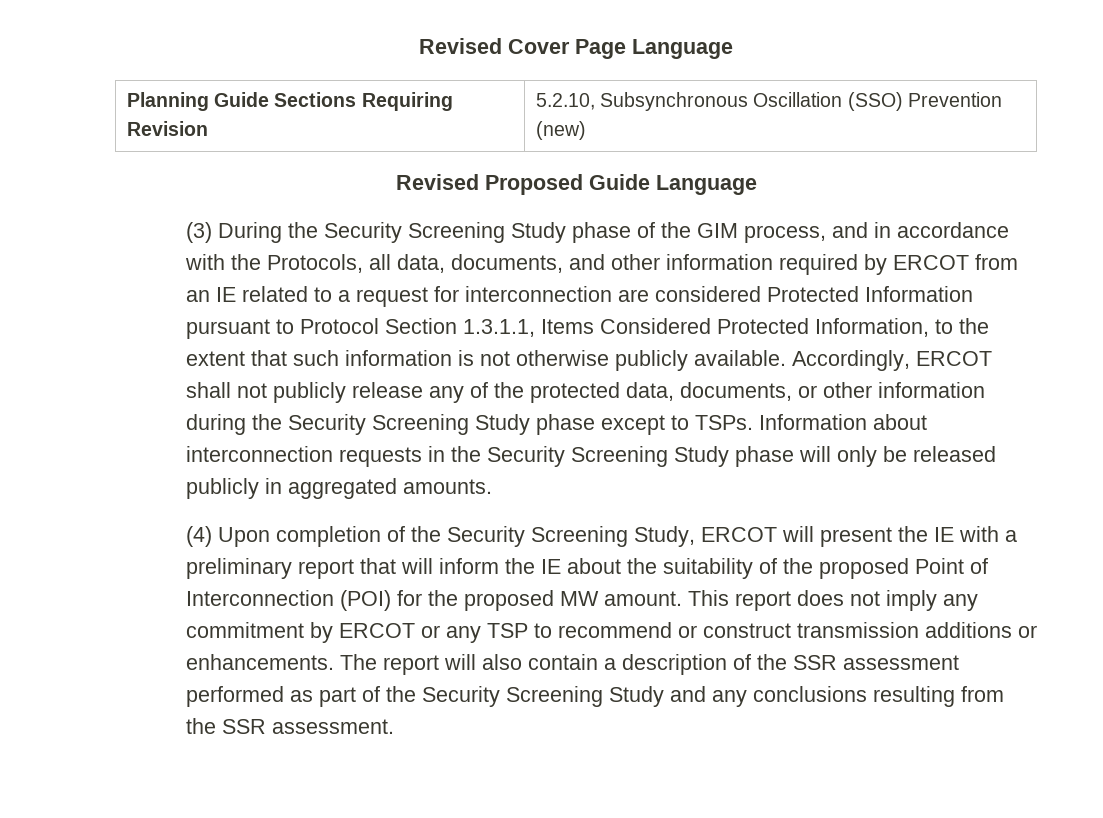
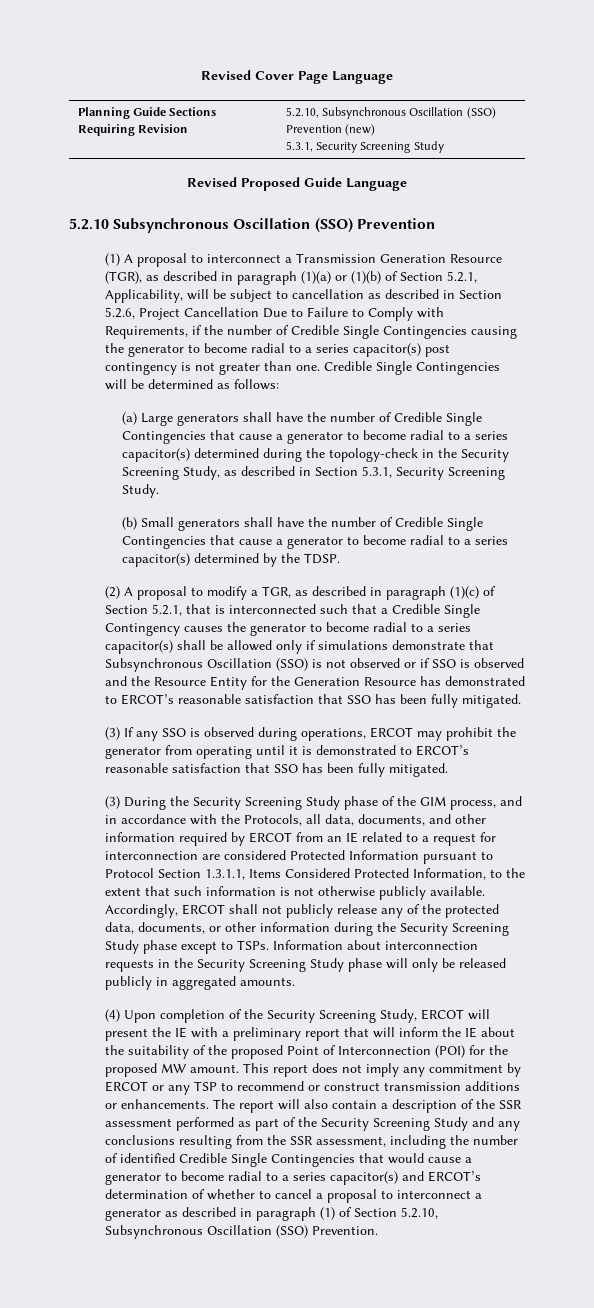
(586, 130) none -> [285,141,444,153] // 5.3.1, Security Screening Study
(757, 185) none -> [69,218,435,233] [104,253,502,267] [104,271,477,285] [104,289,502,303] [104,307,444,321] [104,325,517,339] [104,343,450,357] [104,361,500,375] [104,379,279,390] [122,412,483,426] [122,430,509,444] [122,448,510,462] [122,466,506,480] [122,484,160,498] [122,517,484,531] [122,535,509,549] [122,553,341,567] [104,586,496,600] [104,604,480,618] [104,622,471,636] [104,640,494,654] [104,658,524,672] [104,676,525,690] [104,694,521,708] [104,727,516,741] [104,745,469,759] [104,763,448,777] // 5.2.10 Subsynchronous Oscillation (SSO) Prevention // (1) A proposal to interconnect a Transmission Generation Resource (TGR), as described in paragraph (1)(a) or (1)(b) of Section 5.2.1, Applicability, will be subject to cancellation as described in Section 5.2.6, Project Cancellation Due to Failure to Comply with Requirements, if the number of Credible Single Contingencies causing the generator to become radial to a series capacitor(s) post contingency is not greater than one. Credible Single Contingencies will be determined as follows: // (a) Large generators shall have the number of Credible Single Contingencies that cause a generator to become radial to a series capacitor(s) determined during the topology-check in the Security Screening Study, as described in Section 5.3.1, Security Screening Study. // (b) Small generators shall have the number of Credible Single Contingencies that cause a generator to become radial to a series capacitor(s) determined by the TDSP. // (2) A proposal to modify a TGR, as described in paragraph (1)(c) of Section 5.2.1, that is interconnected such that a Credible Single Contingency causes the generator to become radial to a series capacitor(s) shall be allowed only if simulations demonstrate that Subsynchronous Oscillation (SSO) is not observed or if SSO is observed and the Resource Entity for the Generation Resource has demonstrated to ERCOT’s reasonable satisfaction that SSO has been fully mitigated. // (3) If any SSO is observed during operations, ERCOT may prohibit the generator from operating until it is demonstrated to ERCOT’s reasonable satisfaction that SSO has been fully mitigated.
[271,719,394,734] assessment. -> [315,1135,518,1149] [104,1153,472,1167] [104,1171,481,1185] [104,1189,482,1203] [104,1207,438,1221] [104,1225,378,1239] assessment, including the number of identified Credible Single Contingencies that would cause a generator to become radial to a series capacitor(s) and ERCOT’s determination of whether to cancel a proposal to interconnect a generator as described in paragraph (1) of Section 5.2.10, Subsynchronous Oscillation (SSO) Prevention.

